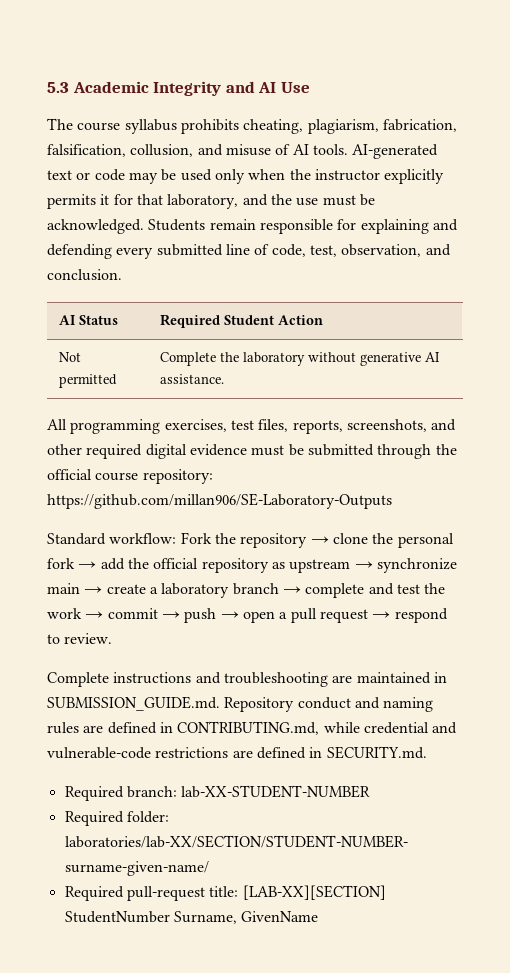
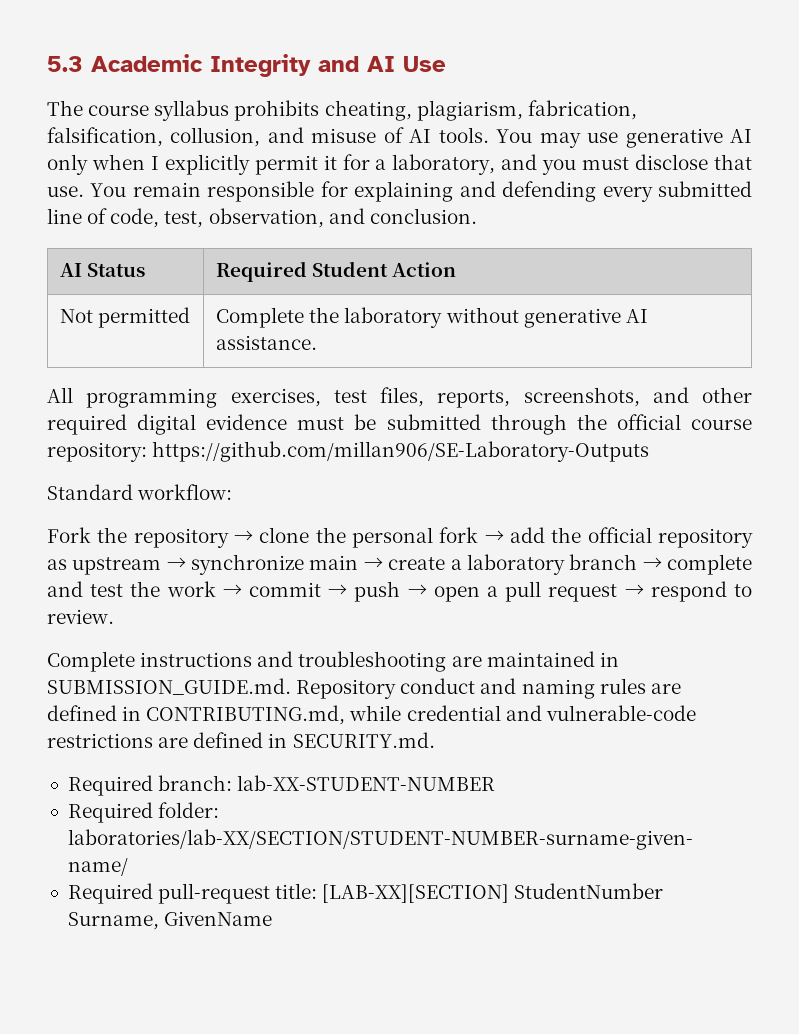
[352,144,439,159] [47,169,445,184] [47,194,96,209] AI-generated text or code may be used only when the instructor explicitly permits -> [496,128,752,148] [47,154,318,175] You may use generative AI only when I explicitly permit
[136,194,163,205] that -> [375,159,387,170] a
[270,194,375,206] [47,219,206,234] the use must be acknowledged. Students -> [542,154,752,175] [47,183,127,197] you must disclose that use. You
(177, 538) none -> (233, 492) //

